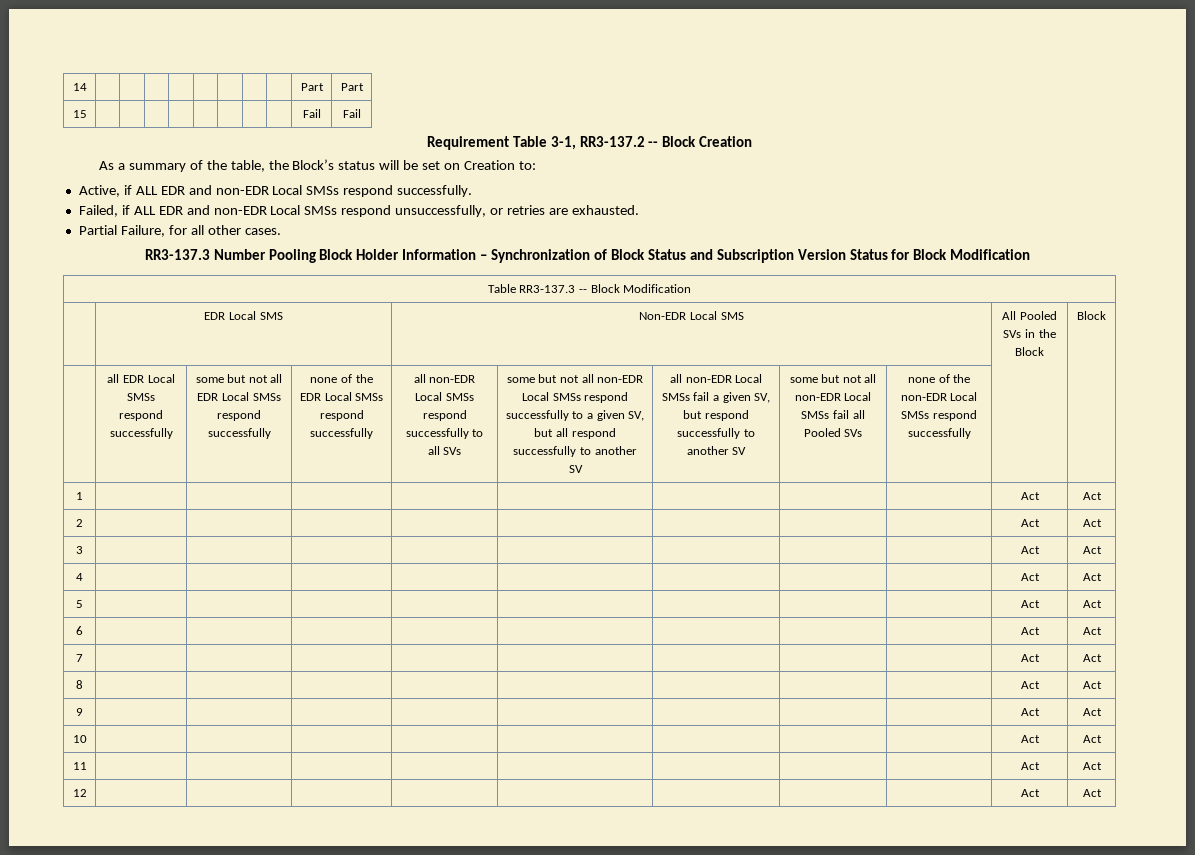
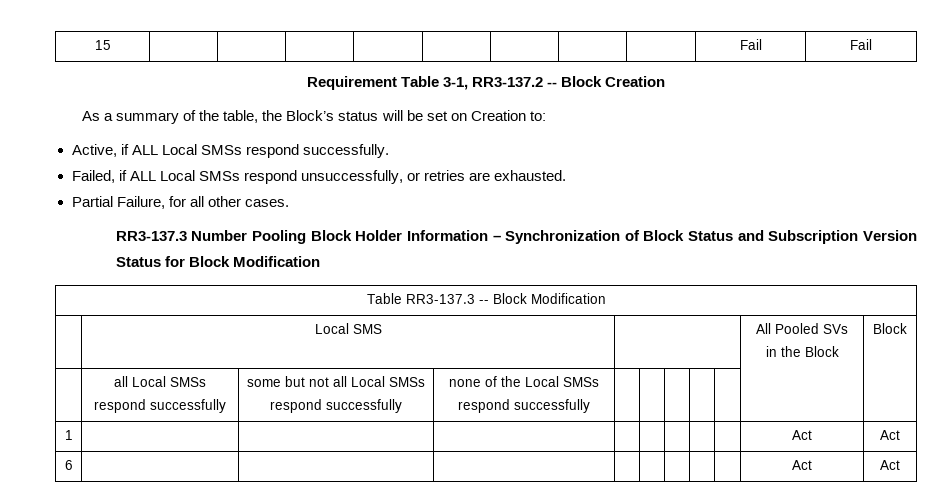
[72,83,87,91] [300,83,324,91] [340,83,364,91] 14 | | | | | | | | | Part | Part // -> (94, 45) none
[160,185,269,195] EDR and non-EDR -> (158, 150) none
[158,205,267,215] EDR and non-EDR -> (156, 176) none
[204,311,283,320] [639,311,744,320] EDR Local SMS | Non-EDR Local SMS -> [314,323,382,334] Local SMS |
[123,375,144,383] EDR -> (128, 381) none
[197,393,219,401] EDR -> (347, 381) none
[299,392,384,401] [319,410,364,421] [310,428,373,439] [413,374,476,383] [415,392,474,401] [422,410,467,421] [405,428,484,439] [427,446,462,455] [506,374,644,383] [521,392,629,403] [505,410,645,421] [534,428,616,439] [513,446,637,457] [568,465,583,473] [669,374,763,383] [661,392,771,403] [683,410,749,421] [677,428,755,439] [686,446,747,455] [789,374,877,383] [794,392,872,401] [801,410,865,419] [803,428,863,437] [907,374,971,383] [900,392,978,401] [901,410,977,421] [907,428,971,439] [76,492,83,500] [1020,492,1040,500] [1082,492,1102,500] [76,519,83,527] [1020,519,1040,527] [1082,519,1102,527] [76,546,83,554] [1020,546,1040,554] [1082,546,1102,554] [76,573,83,581] [1020,573,1040,581] [1082,573,1102,581] [76,600,83,608] EDR Local SMSs respond successfully | all non-EDR Local SMSs respond successfully to all SVs | some but not all non-EDR Local SMSs respond successfully to a given SV, but all respond successfully to another SV | all non-EDR Local SMSs fail a given SV, but respond successfully to another SV | some but not all non-EDR Local SMSs fail all Pooled SVs | none of the non-EDR Local SMSs respond successfully | | // 1 | | | | | | | | | Act | Act // 2 | | | | | | | | | Act | Act // 3 | | | | | | | | | Act | Act // 4 | | | | | | | | | Act | Act // 5 -> [525,376,599,387] [458,399,590,413] [64,430,73,440] Local SMSs respond successfully | | | | | | | // 1
[76,654,83,662] [1020,654,1040,662] [1082,654,1102,662] [76,680,83,689] [1020,681,1040,689] [1082,681,1102,689] [76,708,83,716] [1020,708,1040,716] [1082,708,1102,716] [72,735,87,743] [1020,735,1040,743] [1082,735,1102,743] [72,762,87,770] [1020,762,1040,770] [1082,762,1102,770] [72,789,87,797] [1020,789,1040,797] [1082,789,1102,797] // 7 | | | | | | | | | Act | Act // 8 | | | | | | | | | Act | Act // 9 | | | | | | | | | Act | Act // 10 | | | | | | | | | Act | Act // 11 | | | | | | | | | Act | Act // 12 | | | | | | | | | Act | Act -> (900, 465) none

